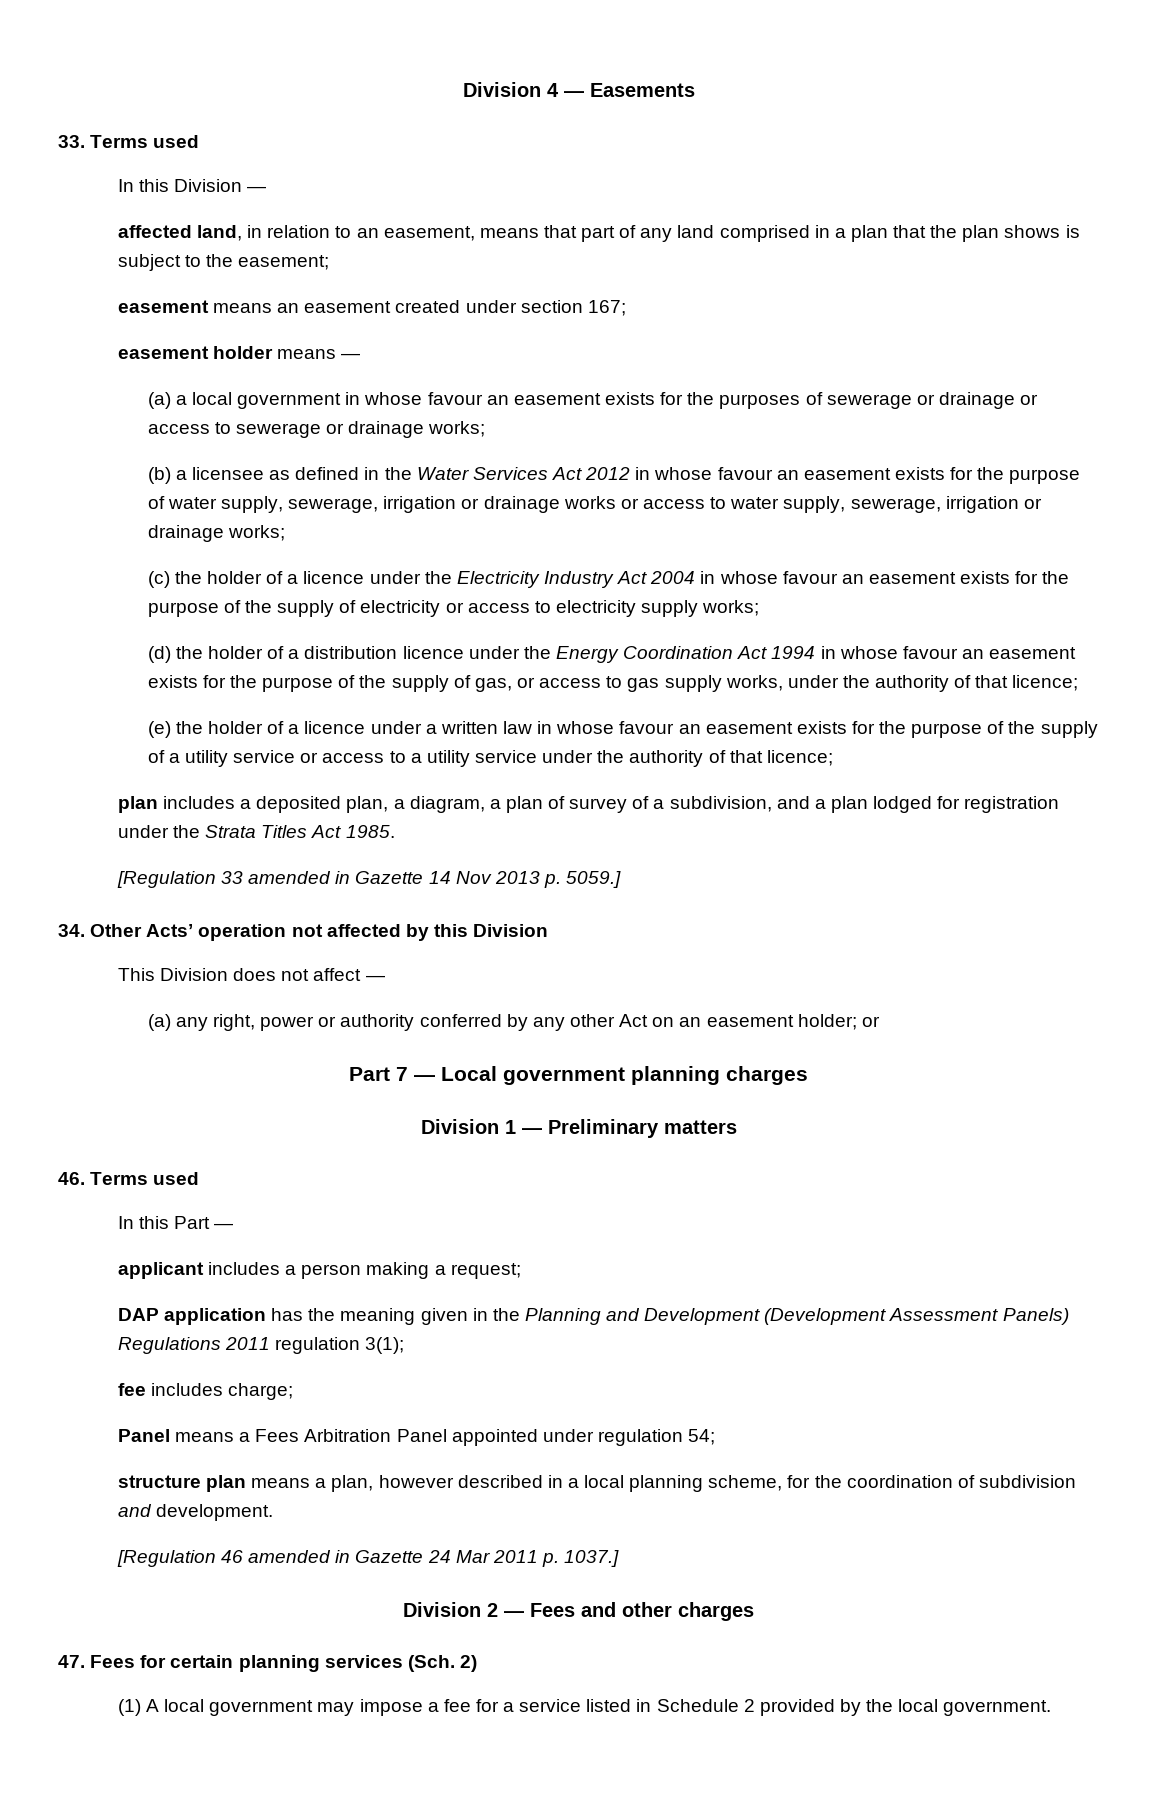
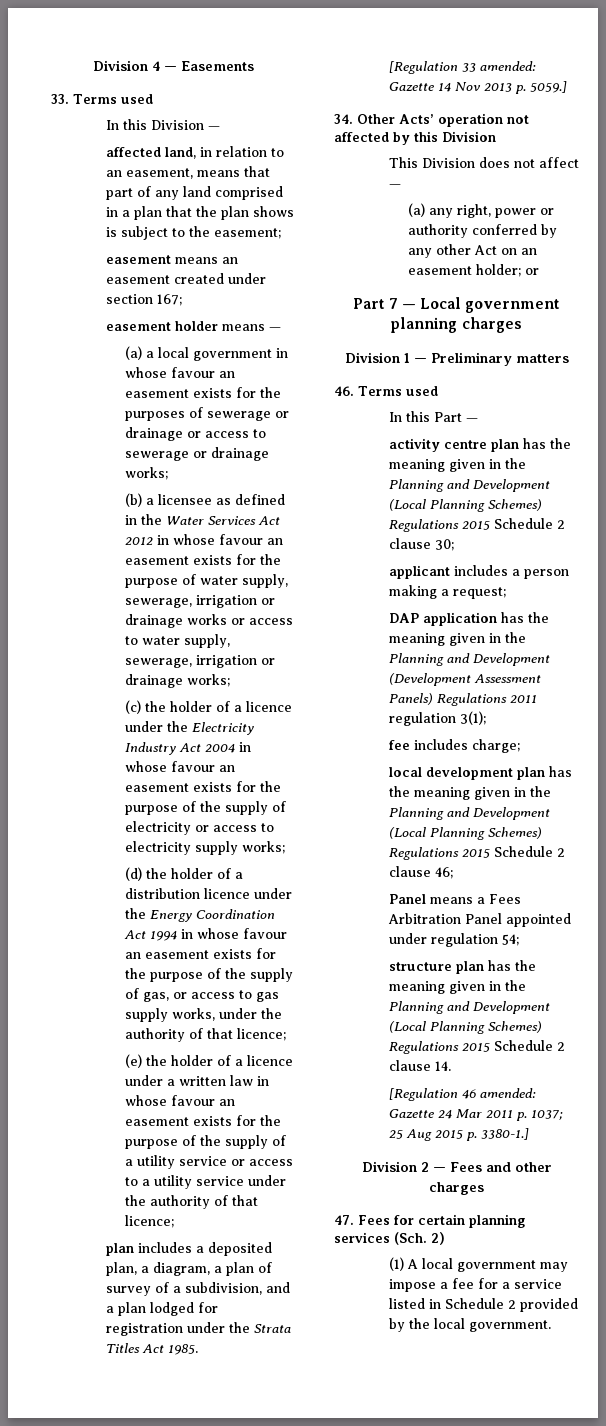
[248,871,351,884] amended in -> [479,61,536,71] amended:
(234, 1226) none -> [388,438,571,452] [388,458,526,472] [388,479,550,492] [388,499,542,512] [388,518,565,532] [388,538,454,551] // activity centre plan has the meaning given in the Planning and Development (Local Planning Schemes) Regulations 2015 Schedule 2 clause 30;
(294, 1391) none -> [388,766,572,780] [388,786,551,800] [388,807,550,820] [388,827,542,840] [388,846,565,860] [388,866,453,879] // local development plan has the meaning given in the Planning and Development (Local Planning Schemes) Regulations 2015 Schedule 2 clause 46;
[251,1475,1076,1492] [117,1504,274,1521] means a plan, however described in a local planning scheme, for the coordination of subdivision and development. -> [487,960,536,971] [388,980,526,994] [388,1001,550,1014] [388,1021,542,1034] [388,1040,565,1054] [388,1060,451,1071] has the meaning given in the Planning and Development (Local Planning Schemes) Regulations 2015 Schedule 2 clause 14.
[248,1550,351,1563] amended in -> [479,1088,536,1098] amended:
[564,1550,620,1567] 1037.] -> [530,1110,563,1120] [388,1128,529,1141] 1037; 25 Aug 2015 p. 3380-1.]

